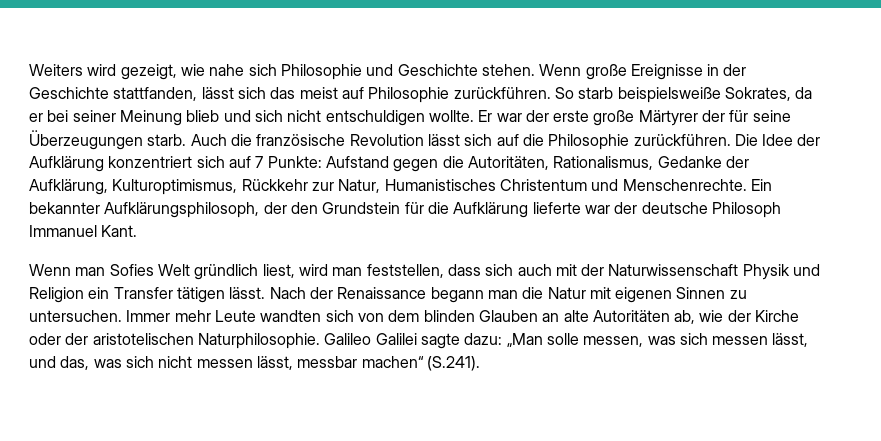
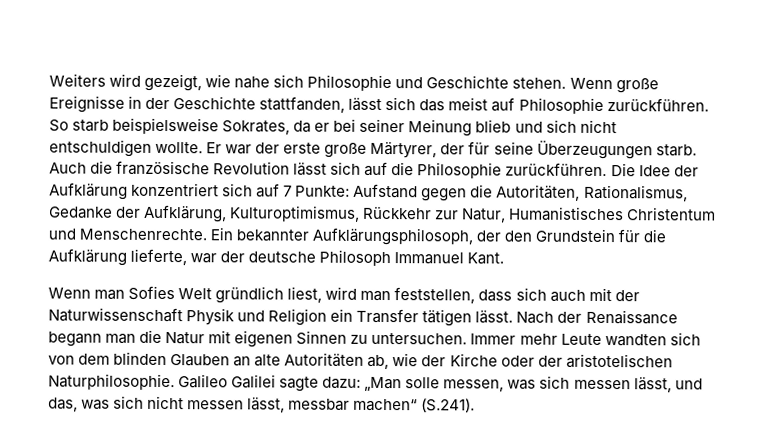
[617,87,721,103] beispielsweiße -> [112,117,220,135] beispielsweise
[638,110,698,126] Märtyrer -> [370,141,438,159] Märtyrer,
[532,202,581,214] lieferte -> [130,248,188,266] lieferte,

